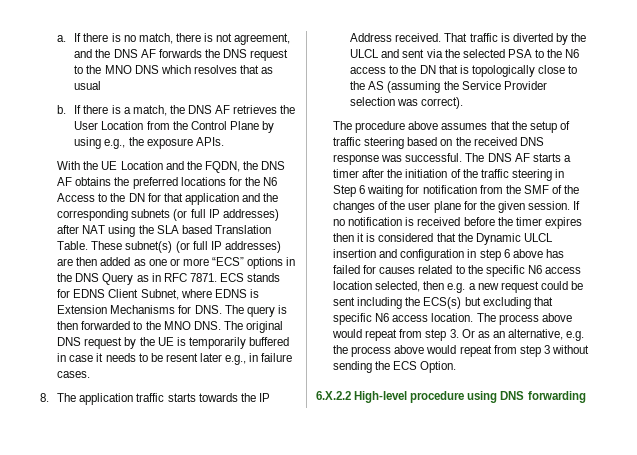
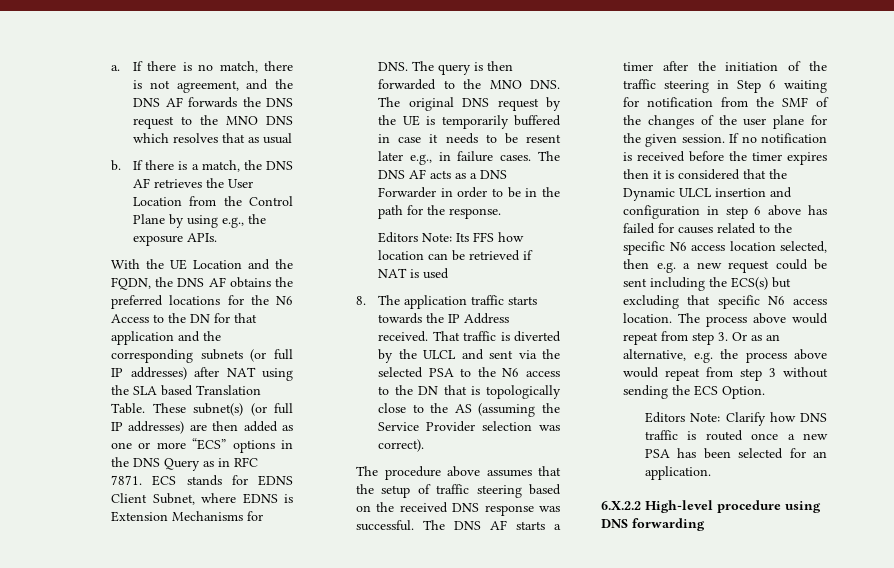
(91, 374) none -> [538,151,560,161] [378,169,508,179] [378,187,560,198] [378,205,502,219] [378,232,525,243] [378,250,534,261] [378,268,450,279] The DNS AF acts as a DNS Forwarder in order to be in the path for the response. // Editors Note: Its FFS how location can be retrieved if NAT is used
(457, 367) none -> [645,412,827,426] [645,430,828,441] [645,448,827,459] [645,466,712,480] // Editors Note: Clarify how DNS traffic is routed once a new PSA has been selected for an application.

